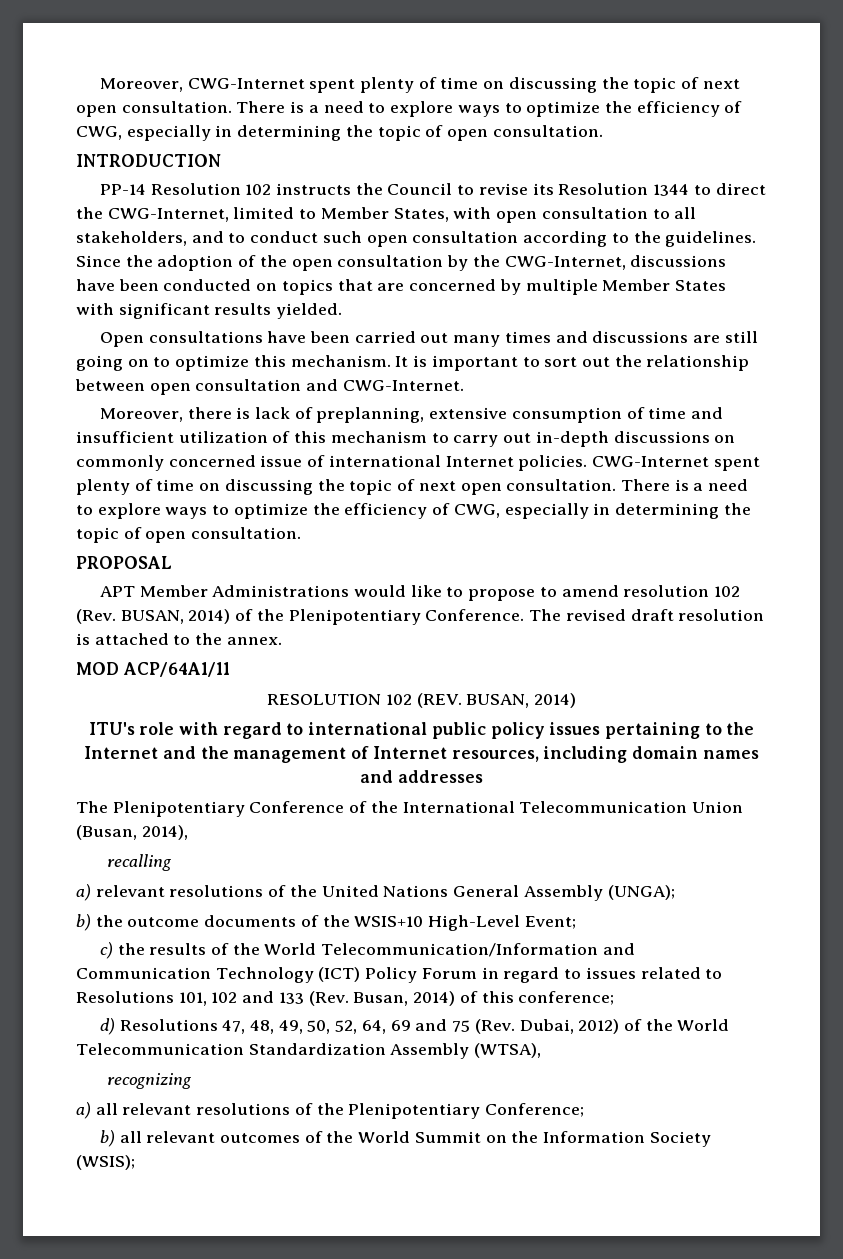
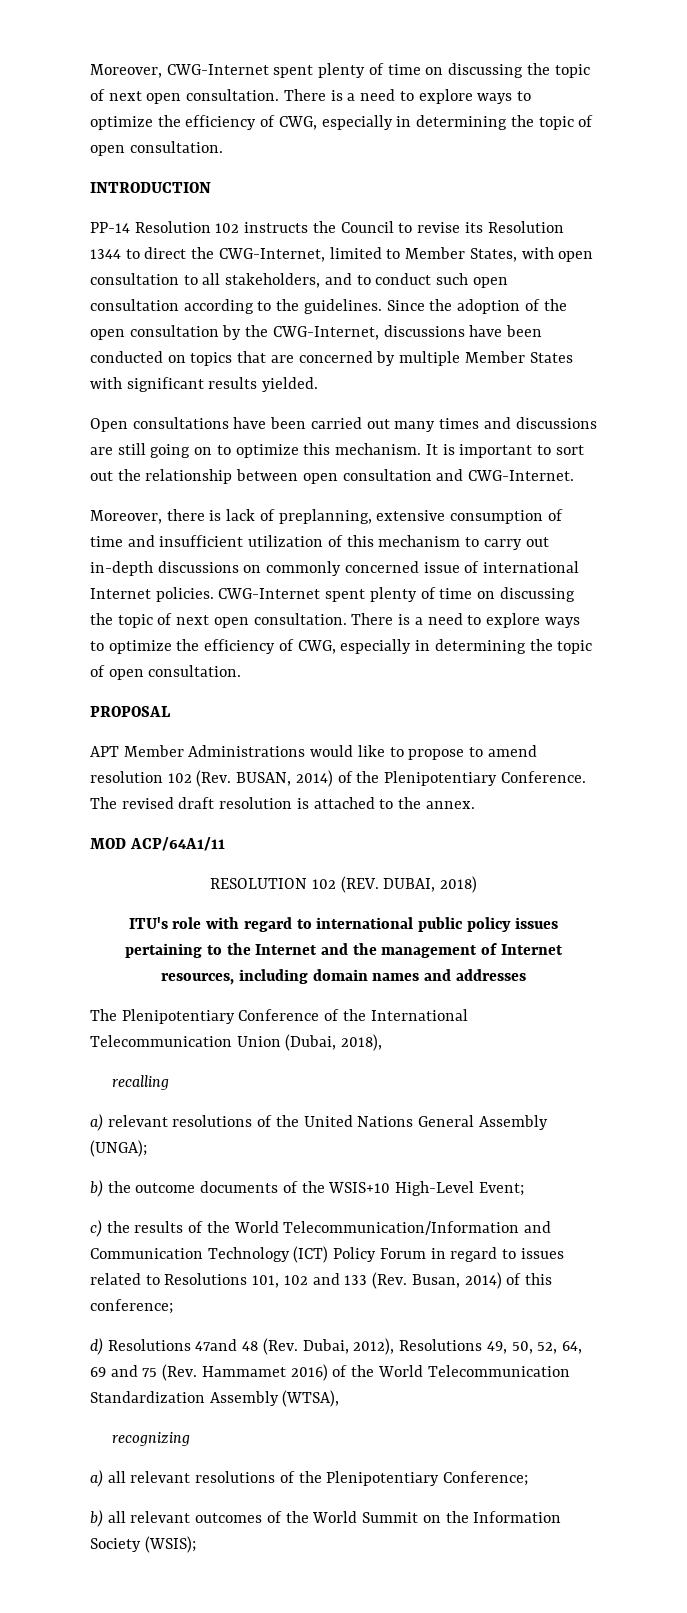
[466,693,576,708] BUSAN, 2014) -> [383,876,477,893] DUBAI, 2018)
[76,825,188,840] (Busan, 2014), -> [285,1034,383,1051] (Dubai, 2018),
[222,1020,274,1034] 47, 48, -> [195,1338,483,1355] 47and 48 (Rev. Dubai, 2012), Resolutions
[519,1019,620,1034] Dubai, 2012) -> [201,1364,328,1381] Hammamet 2016)

